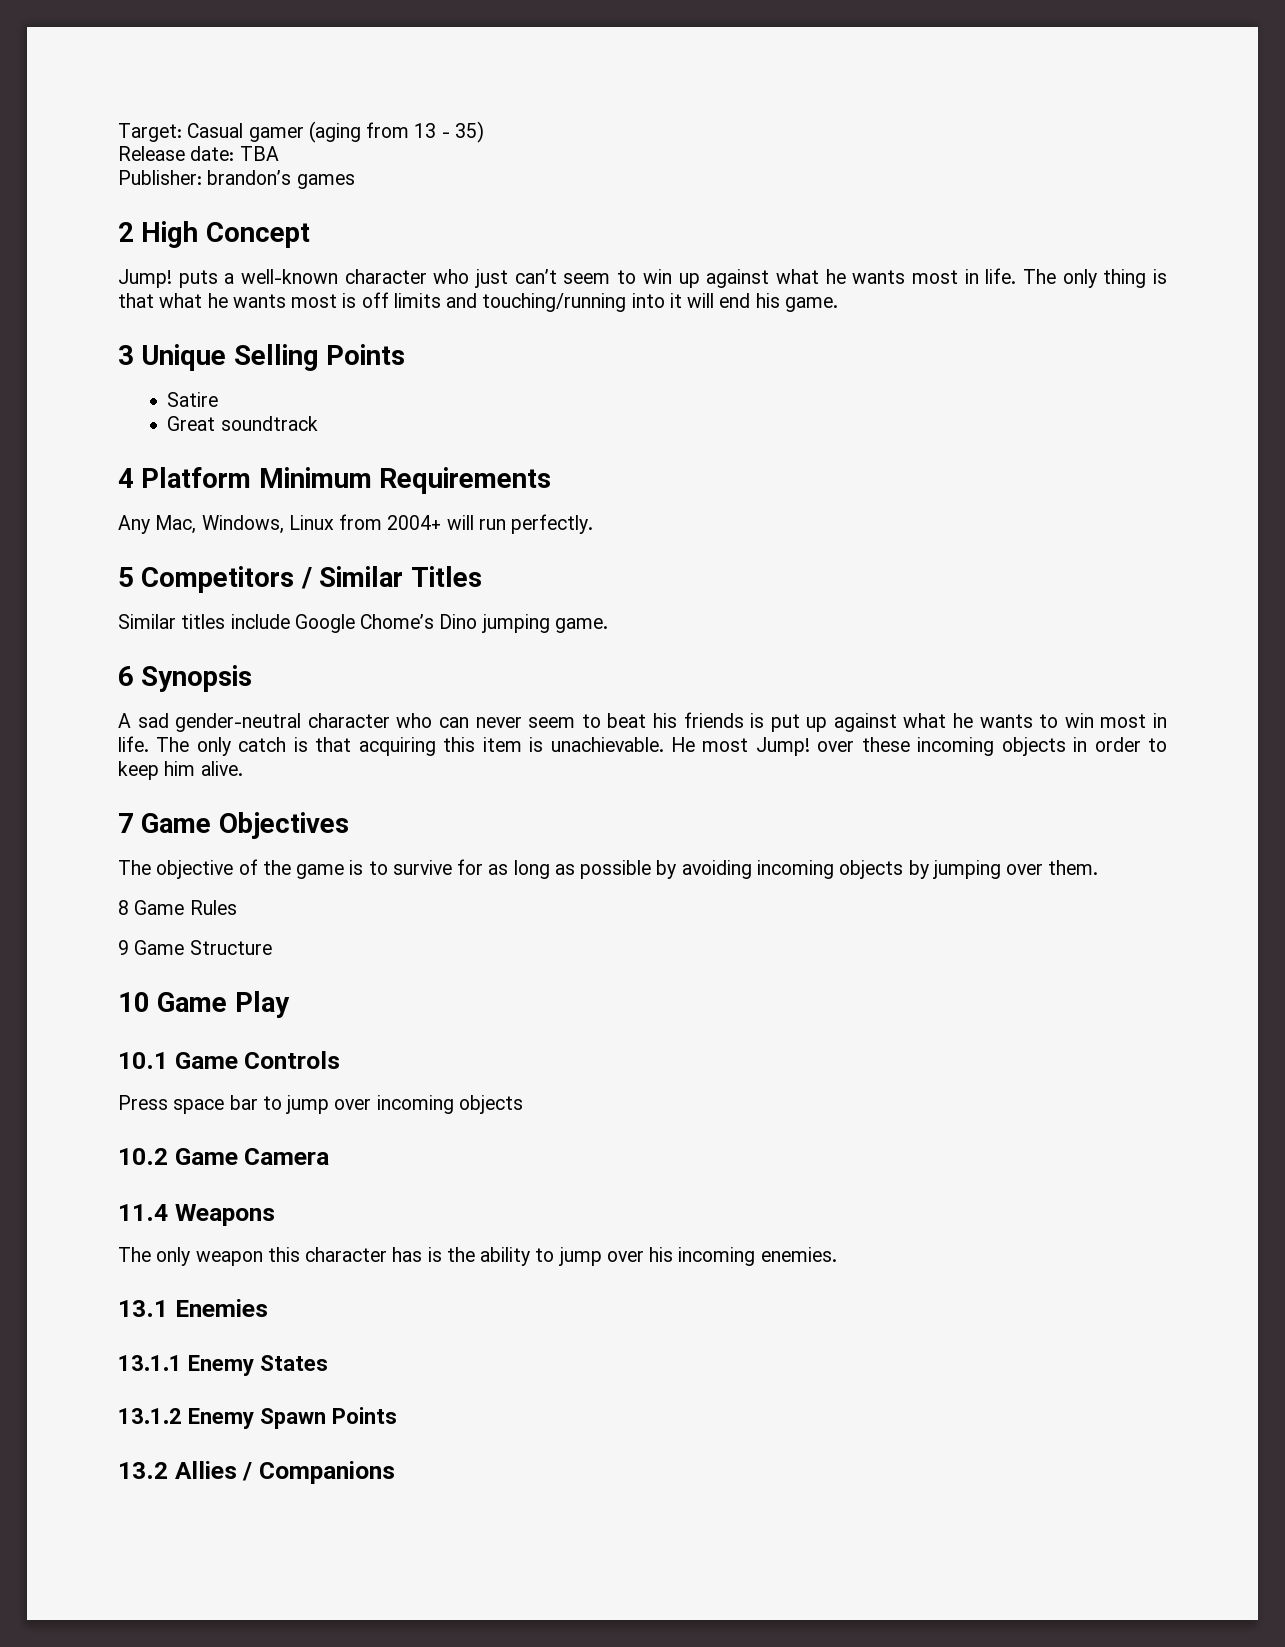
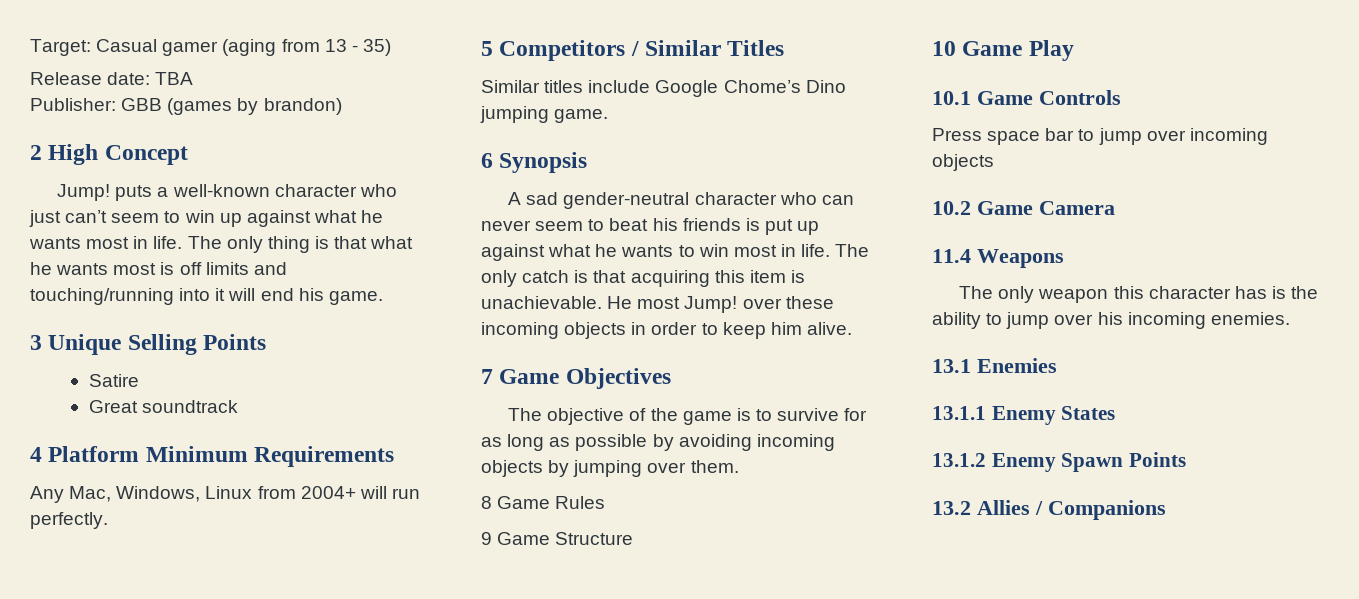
[207,170,355,189] brandon’s games -> [121,98,342,115] GBB (games by brandon)

